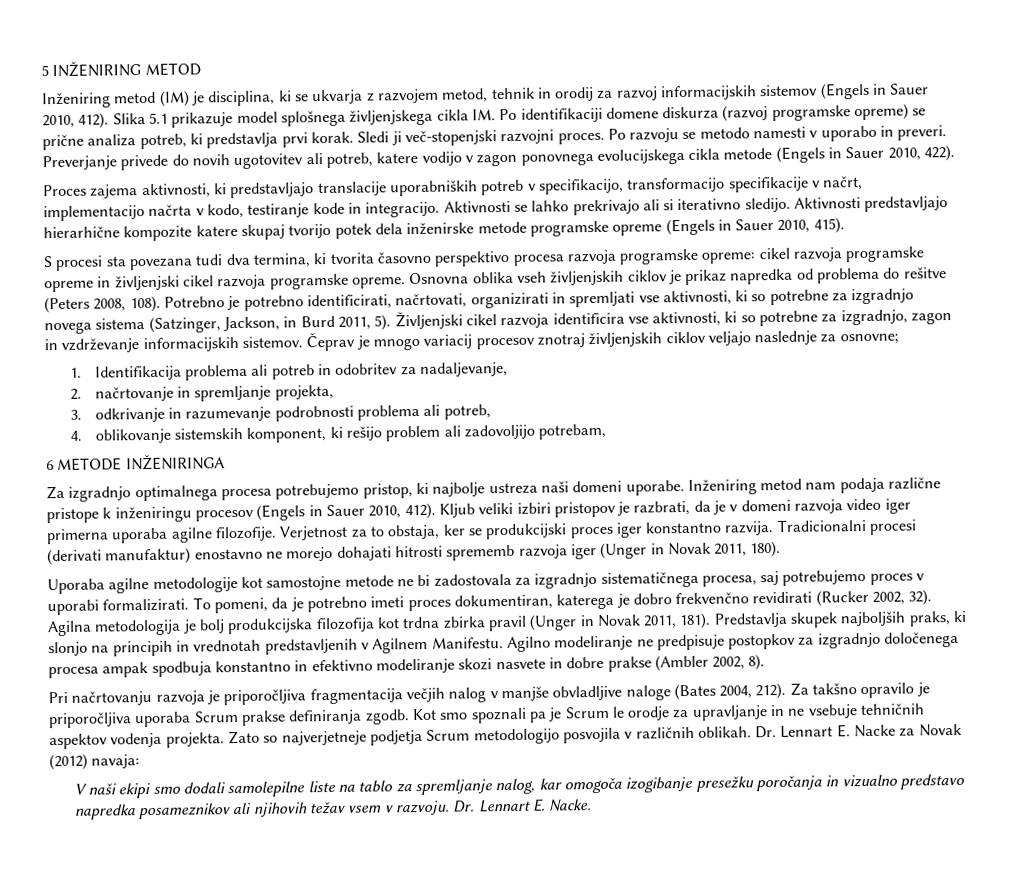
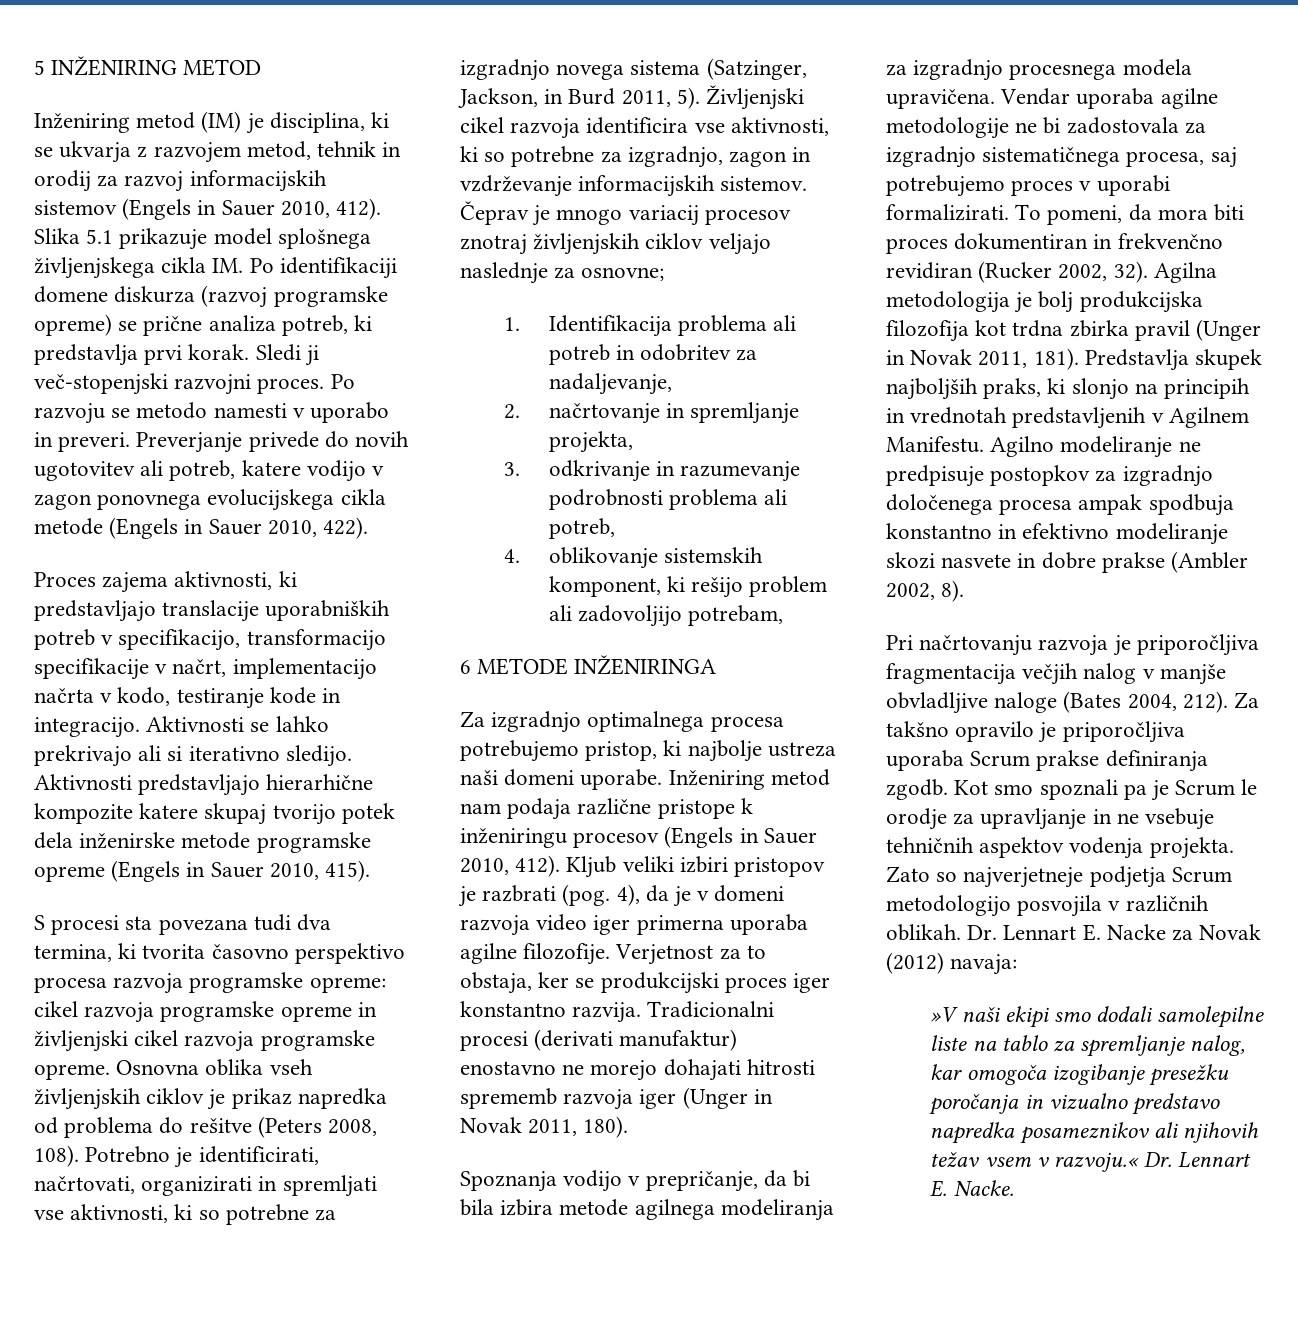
[243,295,304,311] potrebno -> (193, 1157) none
[633,500,691,516] razbrati, -> [482,884,640,906] razbrati (pog. 4),
[47,575,394,595] Uporaba agilne metodologije kot samostojne metode -> [460,1170,811,1192] [460,1199,834,1221] [886,59,1192,81] [886,88,1218,109] [886,117,1009,139] Spoznanja vodijo v prepričanje, da bi bila izbira metode agilnega modeliranja za izgradnjo procesnega modela upravičena. Vendar uporaba agilne metodologije
[290,591,813,613] je potrebno imeti proces dokumentiran, katerega je dobro frekvenčno revidirati -> [1157,204,1245,221] [886,233,1223,254] [886,262,973,279] mora biti proces dokumentiran in frekvenčno revidiran
[73,783,87,795] V -> [930,1007,959,1023] »V
[395,800,451,816] razvoju. -> [1053,1152,1139,1172] razvoju.«

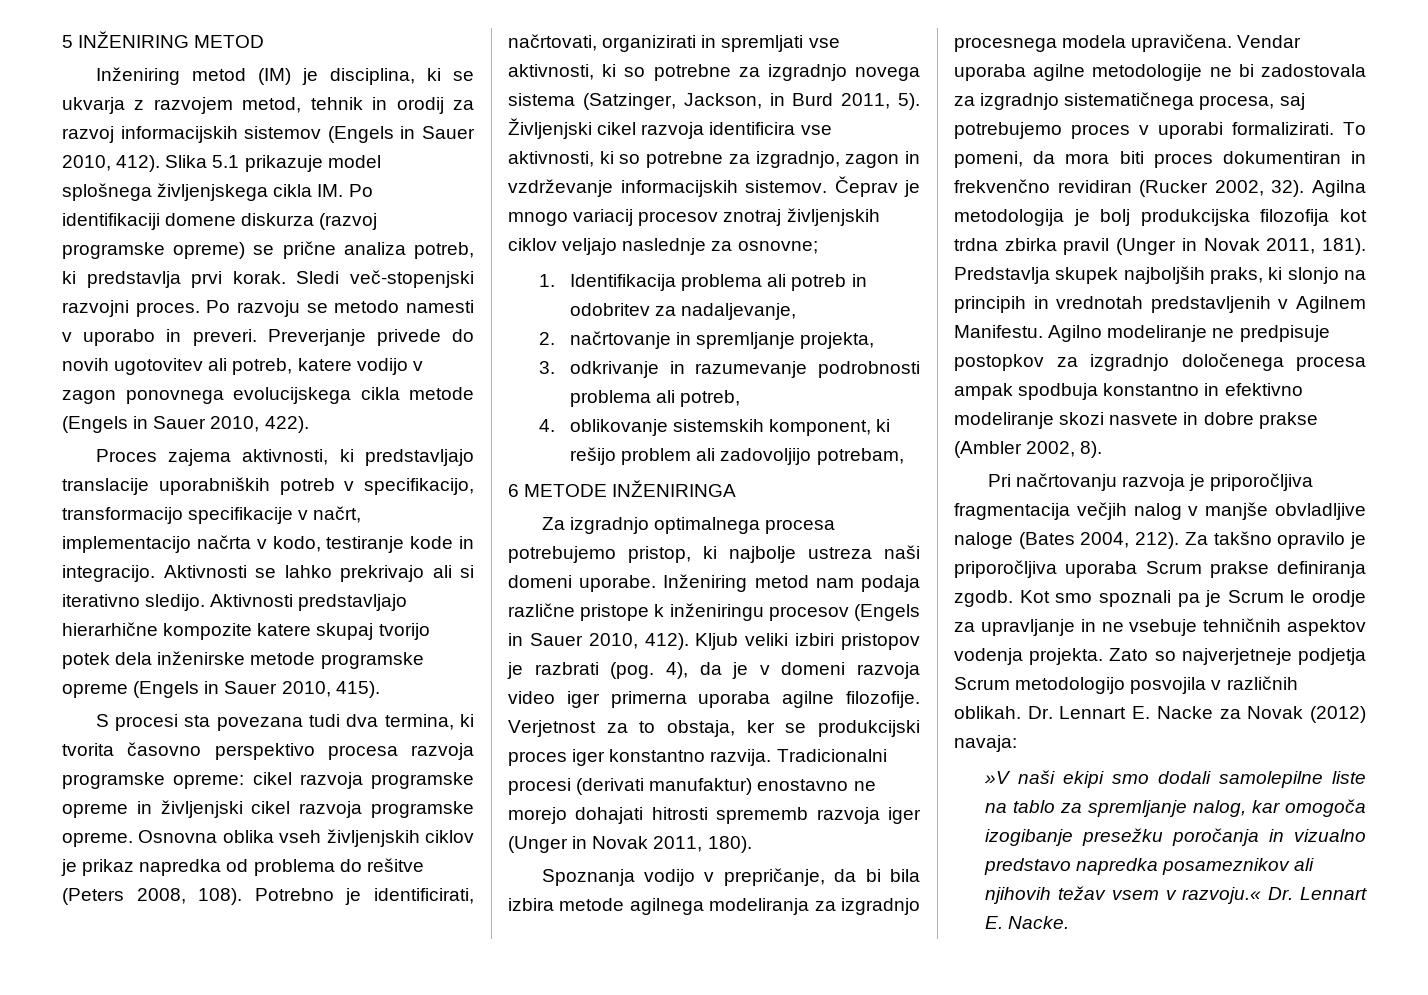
[304,345,319,366] ji -> (340, 277) none

